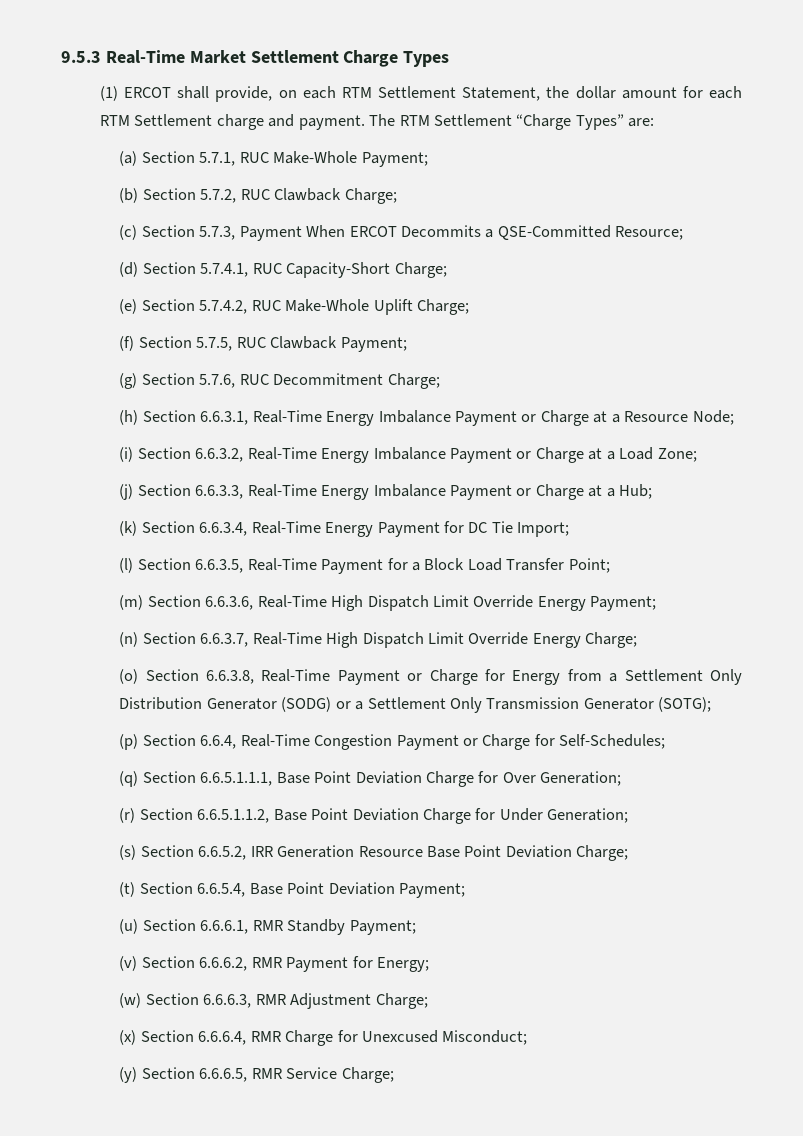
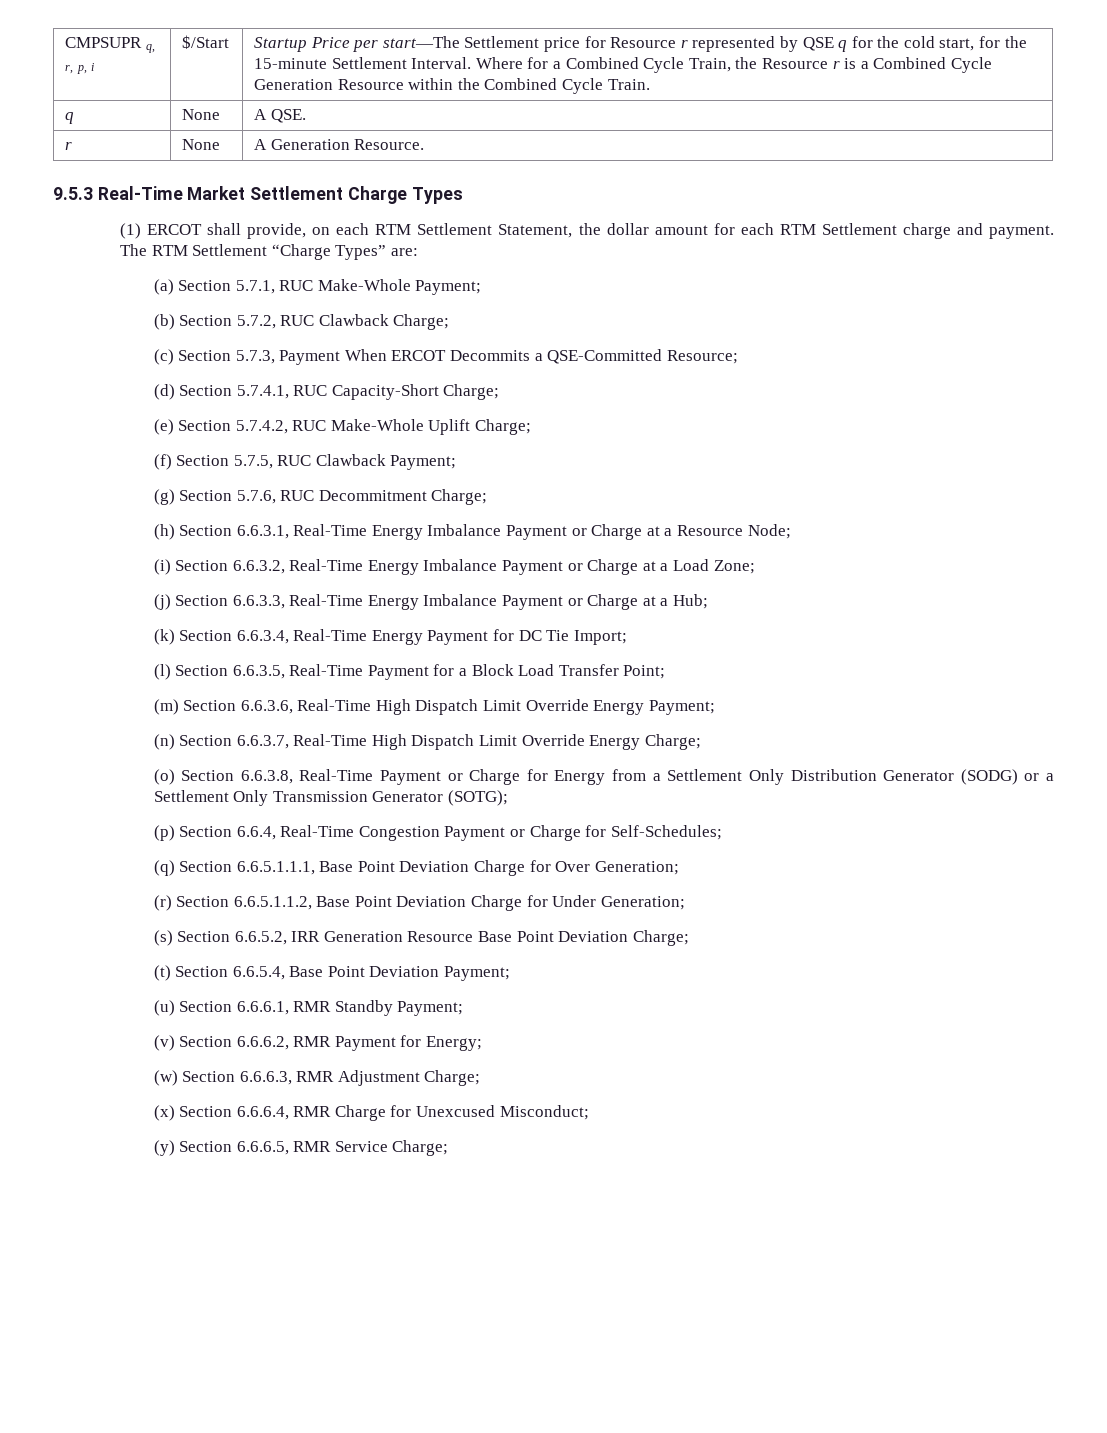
(61, 57) none -> [65,37,155,53] [65,63,95,74] [182,35,230,49] [254,36,1027,52] [254,57,992,73] [254,78,650,94] [65,112,75,124] [182,109,221,120] [254,109,306,123] [65,142,73,150] [182,139,221,150] [254,139,425,150] CMPSUPR q, r, p, i | $/Start | Startup Price per start—The Settlement price for Resource r represented by QSE q for the cold start, for the 15-minute Settlement Interval. Where for a Combined Cycle Train, the Resource r is a Combined Cycle Generation Resource within the Combined Cycle Train. // q | None | A QSE. // r | None | A Generation Resource. //

